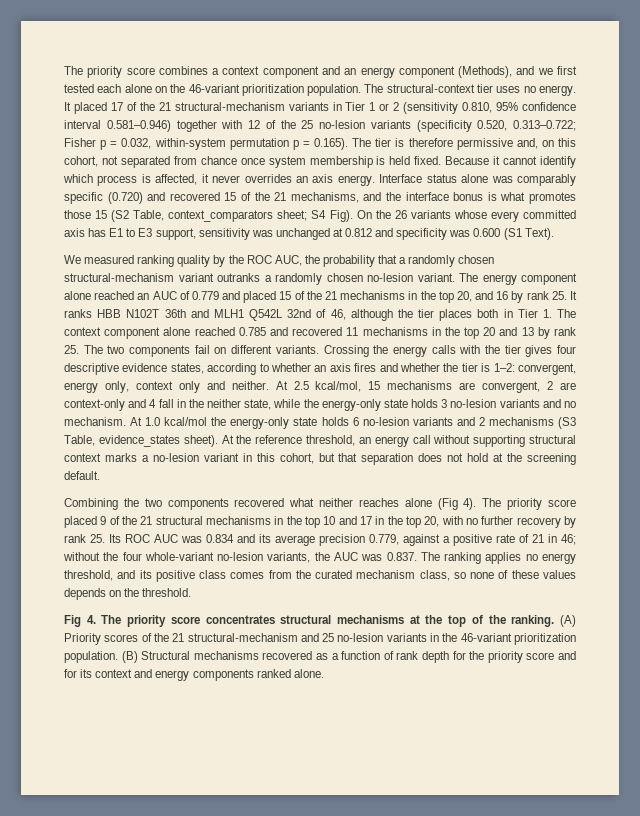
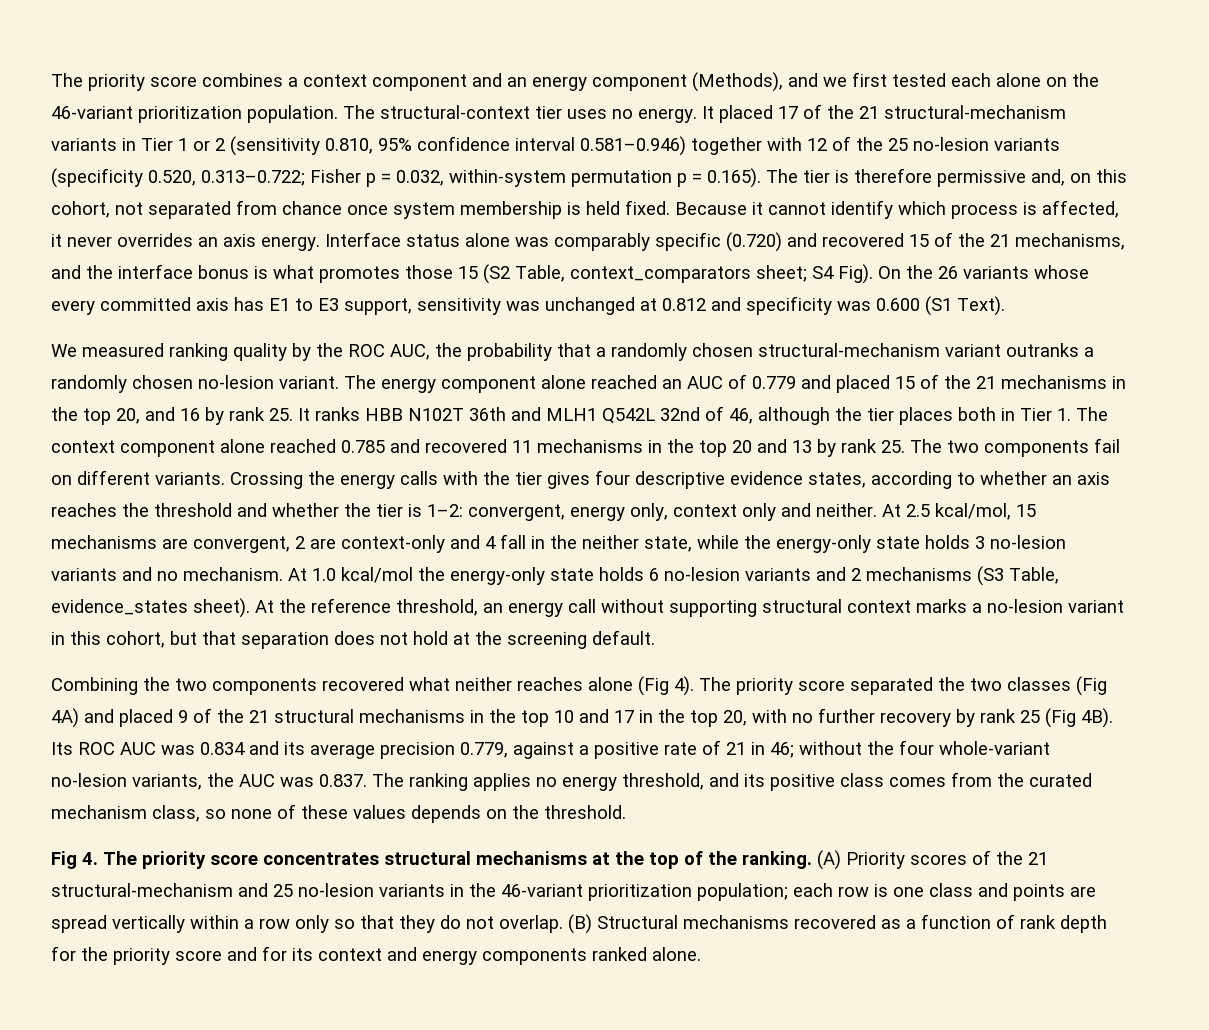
[354,363,377,372] fires -> [51,503,232,517] reaches the threshold
(577, 503) none -> [850,676,1107,696] [51,708,114,728] separated the two classes (Fig 4A) and
[90,534,105,543] 25. -> [1020,708,1113,728] 25 (Fig 4B).
[64,651,118,663] population. -> [697,883,1096,901] [51,915,563,933] population; each row is one class and points are spread vertically within a row only so that they do not overlap.

